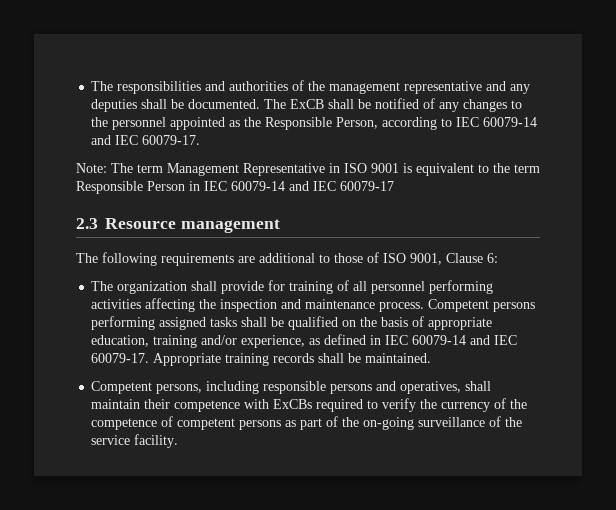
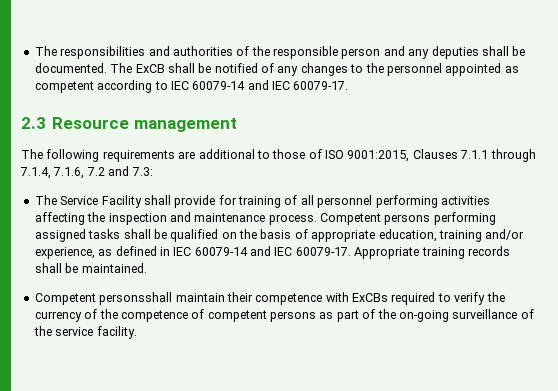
[329,81,483,94] management representative -> [273,46,381,59] responsible person
[244,117,379,130] the Responsible Person, -> [34,81,94,93] competent
[76,163,540,176] [76,181,394,194] // Note: The term Management Representative in ISO 9001 is equivalent to the term Responsible Person in IEC 60079-14 and IEC 60079-17 -> (349, 85) none
[410,253,498,265] [91,281,188,294] 9001, Clause 6: // The organization -> [347,149,536,162] [20,166,153,179] [34,195,142,208] 9001:2015, Clauses 7.1.1 through 7.1.4, 7.1.6, 7.2 and 7.3: // The Service Facility
[156,381,492,394] persons, including responsible persons and operatives, shall -> [99,292,173,305] personsshall

